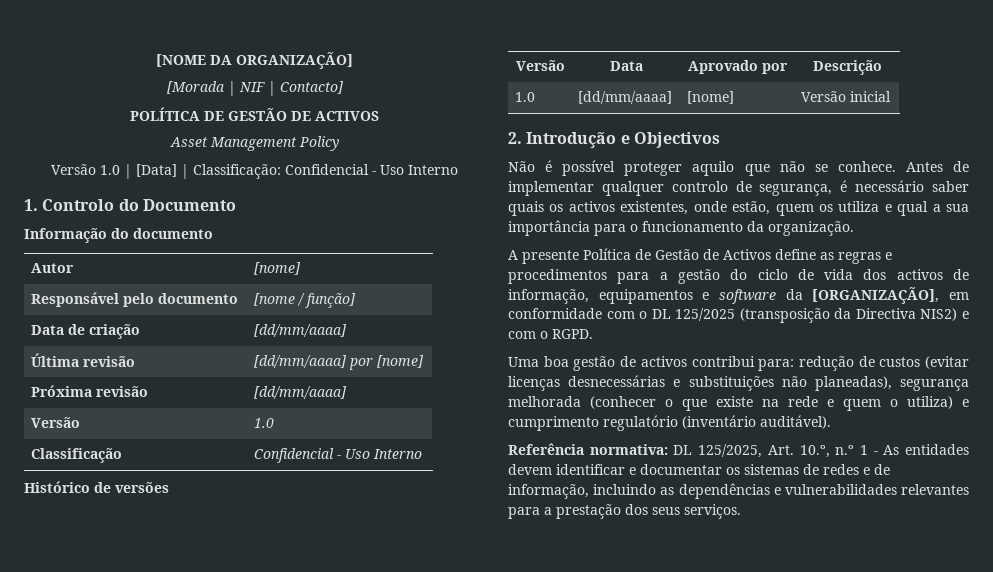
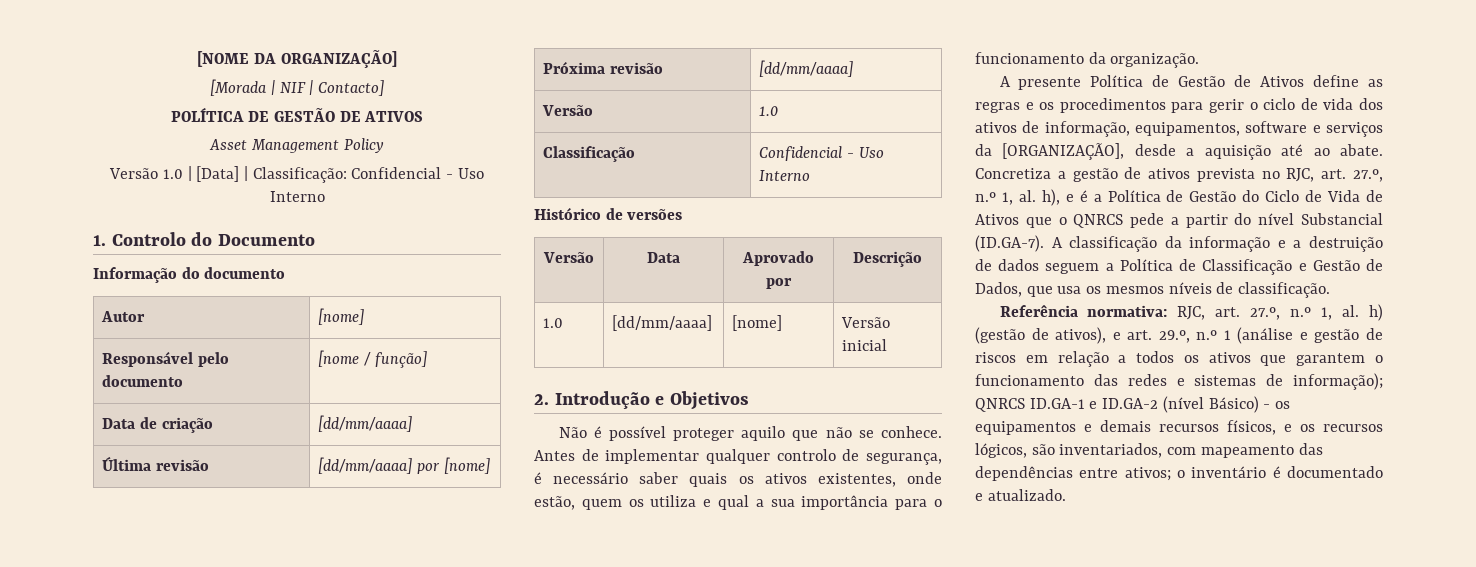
[315,111,379,121] ACTIVOS -> [364,111,424,122] ATIVOS
[633,132,720,148] Objectivos -> [669,391,749,410] Objetivos
[568,201,615,212] activos -> [764,473,807,484] ativos
[723,249,771,260] Activos -> [1260,76,1305,87] Ativos
(892, 256) none -> [1039,102,1055,110] os
[659,269,748,284] a gestão do -> [1209,99,1258,113] gerir o
[896,269,970,280] [508,287,969,304] [508,308,969,323] [508,329,593,339] [508,356,969,371] [508,375,969,391] [508,396,969,411] [508,415,831,431] [508,443,969,458] [508,464,890,475] [508,483,969,499] [508,504,741,519] activos de informação, equipamentos e software da [ORGANIZAÇÃO], em conformidade com o DL 125/2025 (transposição da Directiva NIS2) e com o RGPD. // Uma boa gestão de activos contribui para: redução de custos (evitar licenças desnecessárias e substituições não planeadas), segurança melhorada (conhecer o que existe na rede e quem o utiliza) e cumprimento regulatório (inventário auditável). // Referência normativa: DL 125/2025, Art. 10.º, n.º 1 - As entidades devem identificar e documentar os sistemas de redes e de informação, incluindo as dependências e vulnerabilidades relevantes para a prestação dos seus serviços. -> [975,121,1383,137] [975,143,1383,160] [975,167,1383,182] [975,189,1383,206] [975,213,1383,228] [975,235,1383,252] [975,259,1383,275] [975,282,1331,298] [999,304,1383,321] [975,327,1383,344] [975,351,1383,367] [975,373,1383,390] [975,396,1291,413] [975,420,1383,435] [975,443,1323,458] [975,466,1383,481] [975,489,1066,501] ativos de informação, equipamentos, software e serviços da [ORGANIZAÇÃO], desde a aquisição até ao abate. Concretiza a gestão de ativos prevista no RJC, art. 27.º, n.º 1, al. h), e é a Política de Gestão do Ciclo de Vida de Ativos que o QNRCS pede a partir do nível Substancial (ID.GA-7). A classificação da informação e a destruição de dados seguem a Política de Classificação e Gestão de Dados, que usa os mesmos níveis de classificação. // Referência normativa: RJC, art. 27.º, n.º 1, al. h) (gestão de ativos), e art. 29.º, n.º 1 (análise e gestão de riscos em relação a todos os ativos que garantem o funcionamento das redes e sistemas de informação); QNRCS ID.GA-1 e ID.GA-2 (nível Básico) - os equipamentos e demais recursos físicos, e os recursos lógicos, são inventariados, com mapeamento das dependências entre ativos; o inventário é documentado e atualizado.

